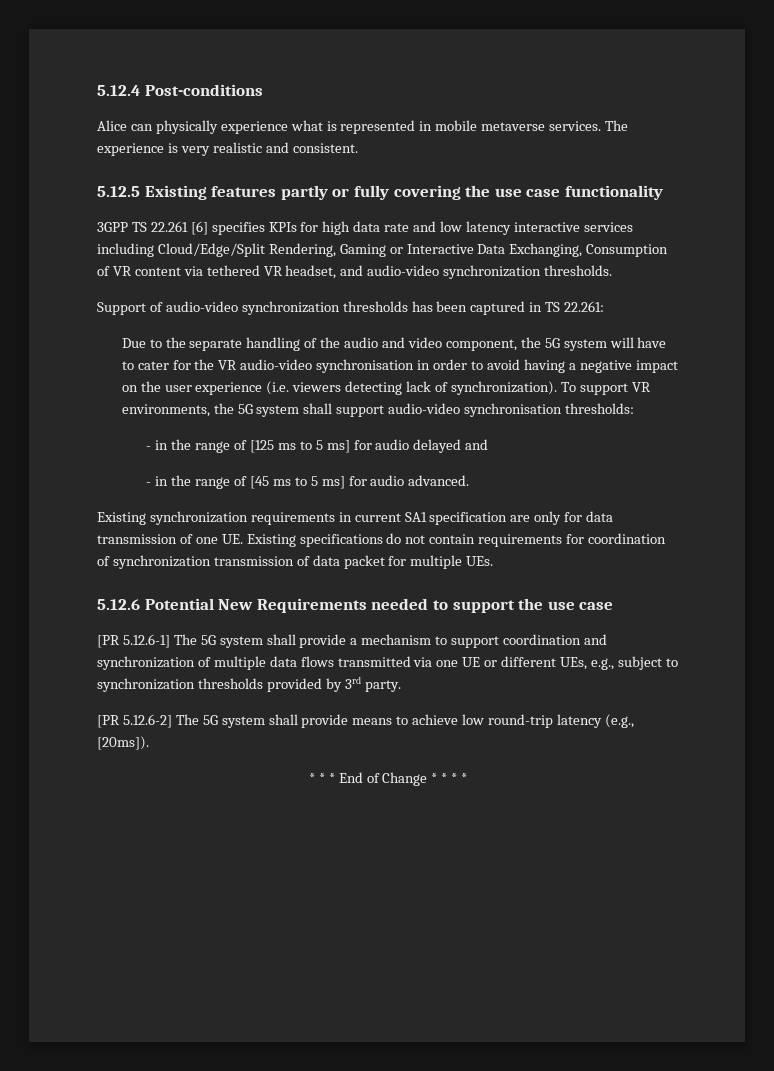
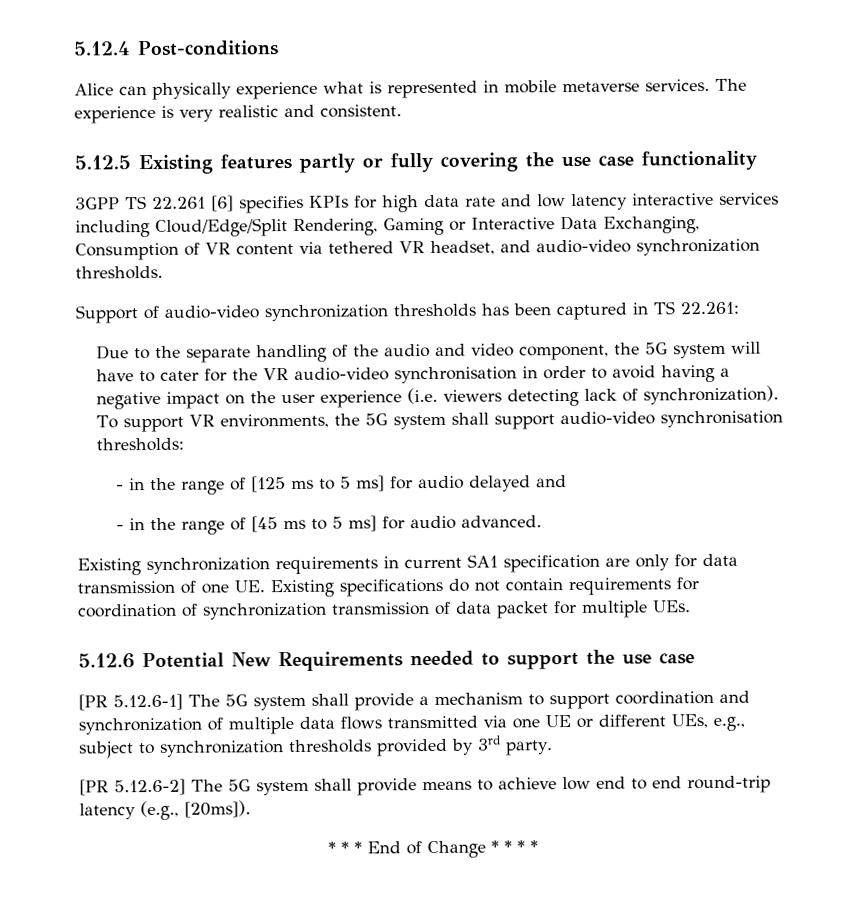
(485, 719) none -> [596,776,682,790] end to end

